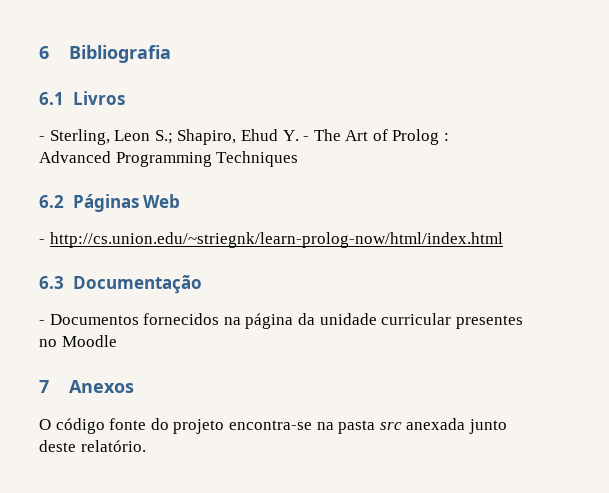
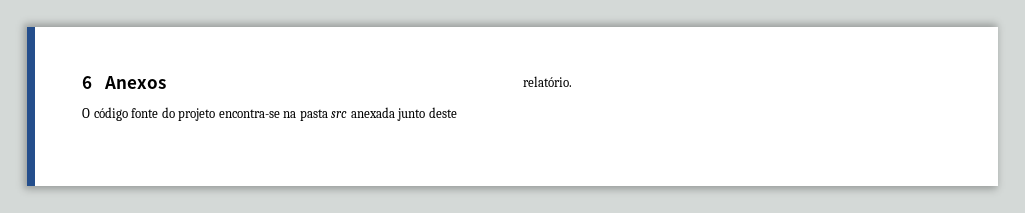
[68,45,171,63] [39,91,125,105] [39,129,450,145] [39,151,299,167] [39,194,181,212] [39,232,503,248] [39,275,202,294] [39,313,523,329] [39,335,117,347] [39,380,49,393] Bibliografia // 6.1 Livros // - Sterling, Leon S.; Shapiro, Ehud Y. - The Art of Prolog : Advanced Programming Techniques // 6.2 Páginas Web // - http://cs.union.edu/~striegnk/learn-prolog-now/html/index.html // 6.3 Documentação // - Documentos fornecidos na página da unidade curricular presentes no Moodle // 7 -> (92, 82) none

